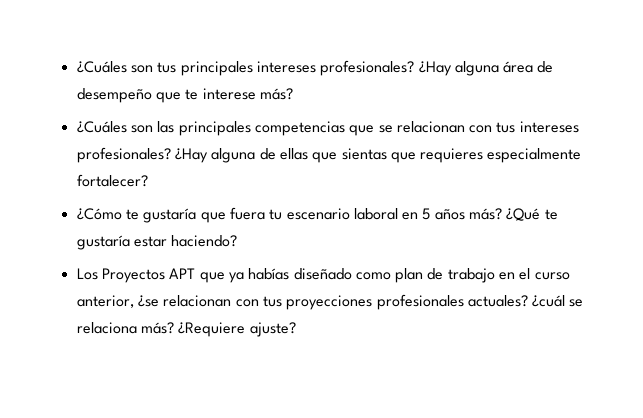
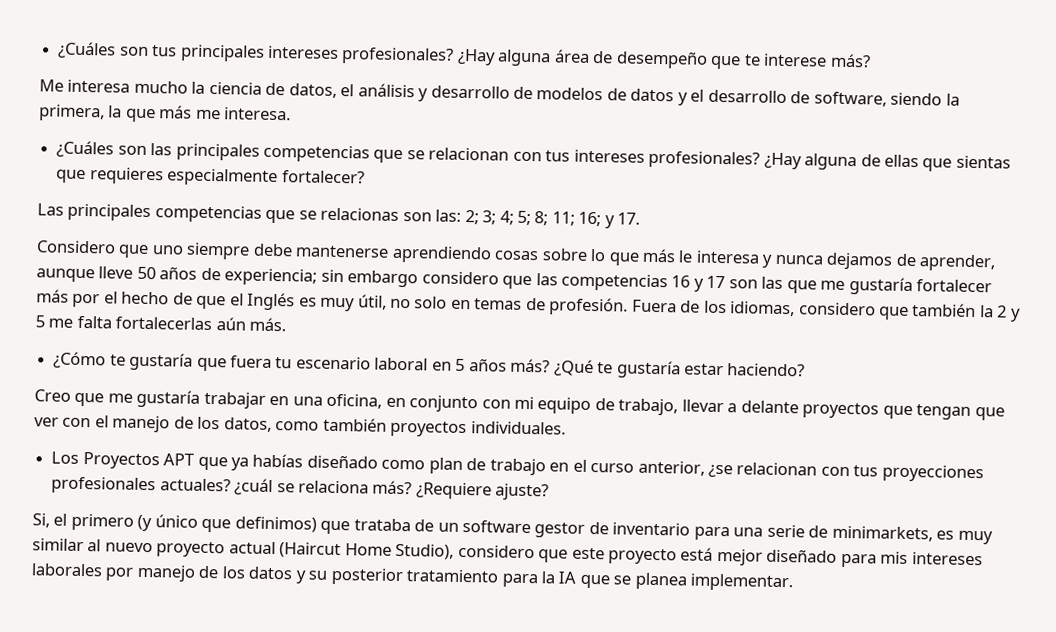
(293, 94) none -> [39,79,960,107] [39,104,292,123] // Me interesa mucho la ciencia de datos, el análisis y desarrollo de modelos de datos y el desarrollo de software, siendo la primera, la que más me interesa.
(148, 180) none -> [37,203,641,229] [36,240,997,272] [36,266,993,296] [36,289,1021,322] [35,315,287,332] // Las principales competencias que se relacionas son las: 2; 3; 4; 5; 8; 11; 16; y 17. // Considero que uno siempre debe mantenerse aprendiendo cosas sobre lo que más le interesa y nunca dejamos de aprender, aunque lleve 50 años de experiencia; sin embargo considero que las competencias 16 y 17 son las que me gustaría fortalecer más por el hecho de que el Inglés es muy útil, no solo en temas de profesión. Fuera de los idiomas, considero que también la 2 y 5 me falta fortalecerlas aún más.
(238, 241) none -> [34,389,1005,421] [34,415,566,438] // Creo que me gustaría trabajar en una oficina, en conjunto con mi equipo de trabajo, llevar a delante proyectos que tengan que ver con el manejo de los datos, como también proyectos individuales.
(296, 329) none -> [32,513,993,545] [32,538,983,568] [31,563,794,592] // Si, el primero (y único que definimos) que trataba de un software gestor de inventario para una serie de minimarkets, es muy similar al nuevo proyecto actual (Haircut Home Studio), considero que este proyecto está mejor diseñado para mis intereses laborales por manejo de los datos y su posterior tratamiento para la IA que se planea implementar.

